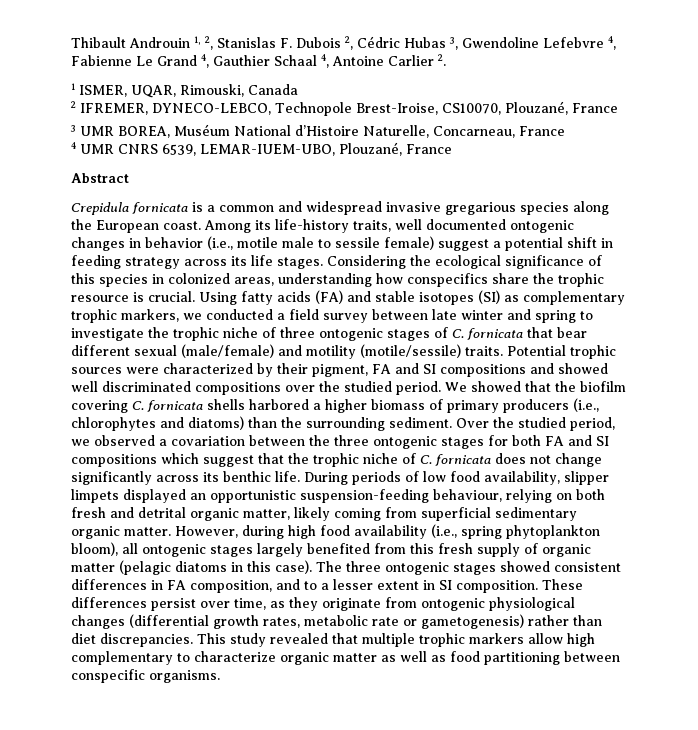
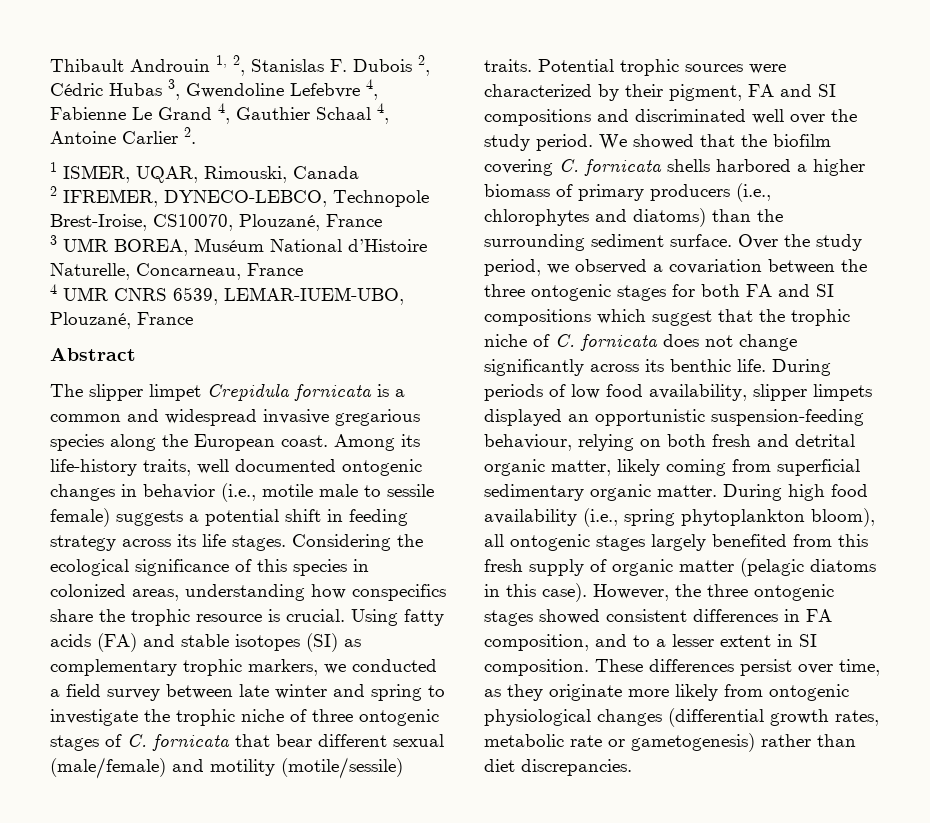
(129, 178) none -> [50,384,201,401] The slipper limpet
[438,239,489,251] suggest -> [116,510,183,526] suggests
[558,363,608,374] [71,381,281,395] showed well discriminated compositions -> [635,109,784,124] discriminated well
[344,381,392,392] studied -> [484,134,530,151] study
[389,417,452,428] sediment. -> [591,234,732,247] sediment surface.
[518,417,566,428] studied -> [816,234,862,251] study
[175,525,284,539] However, during -> [723,484,782,501] During
[316,561,342,572] The -> [593,584,701,601] However, the
(381, 604) none -> [628,684,718,701] more likely
[197,633,595,647] [71,651,620,665] [71,669,220,683] This study revealed that multiple trophic markers allow high complementary to characterize organic matter as well as food partitioning between conspecific organisms. -> (632, 767) none

